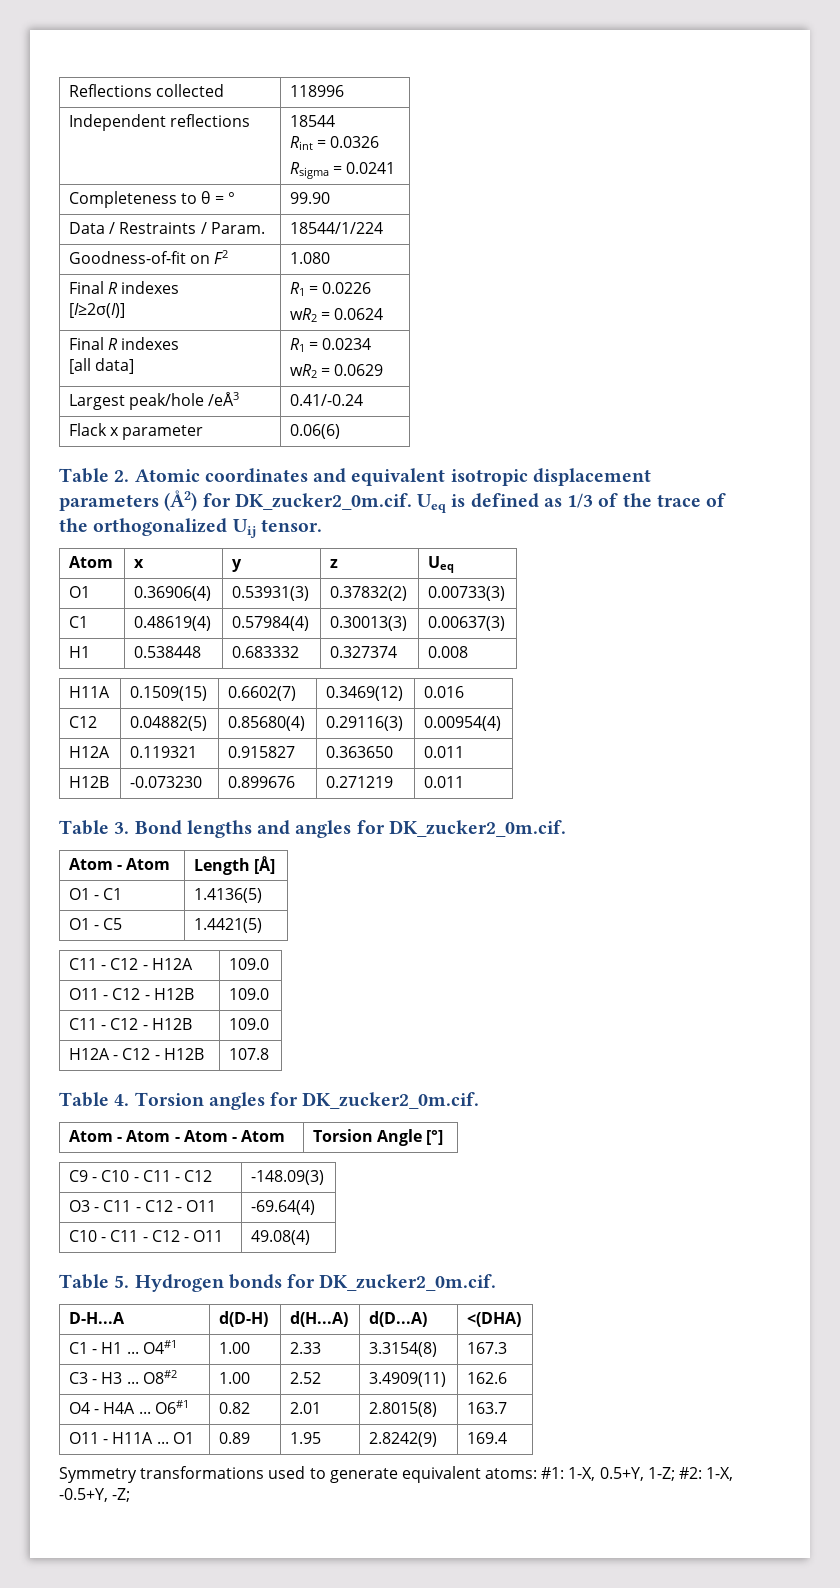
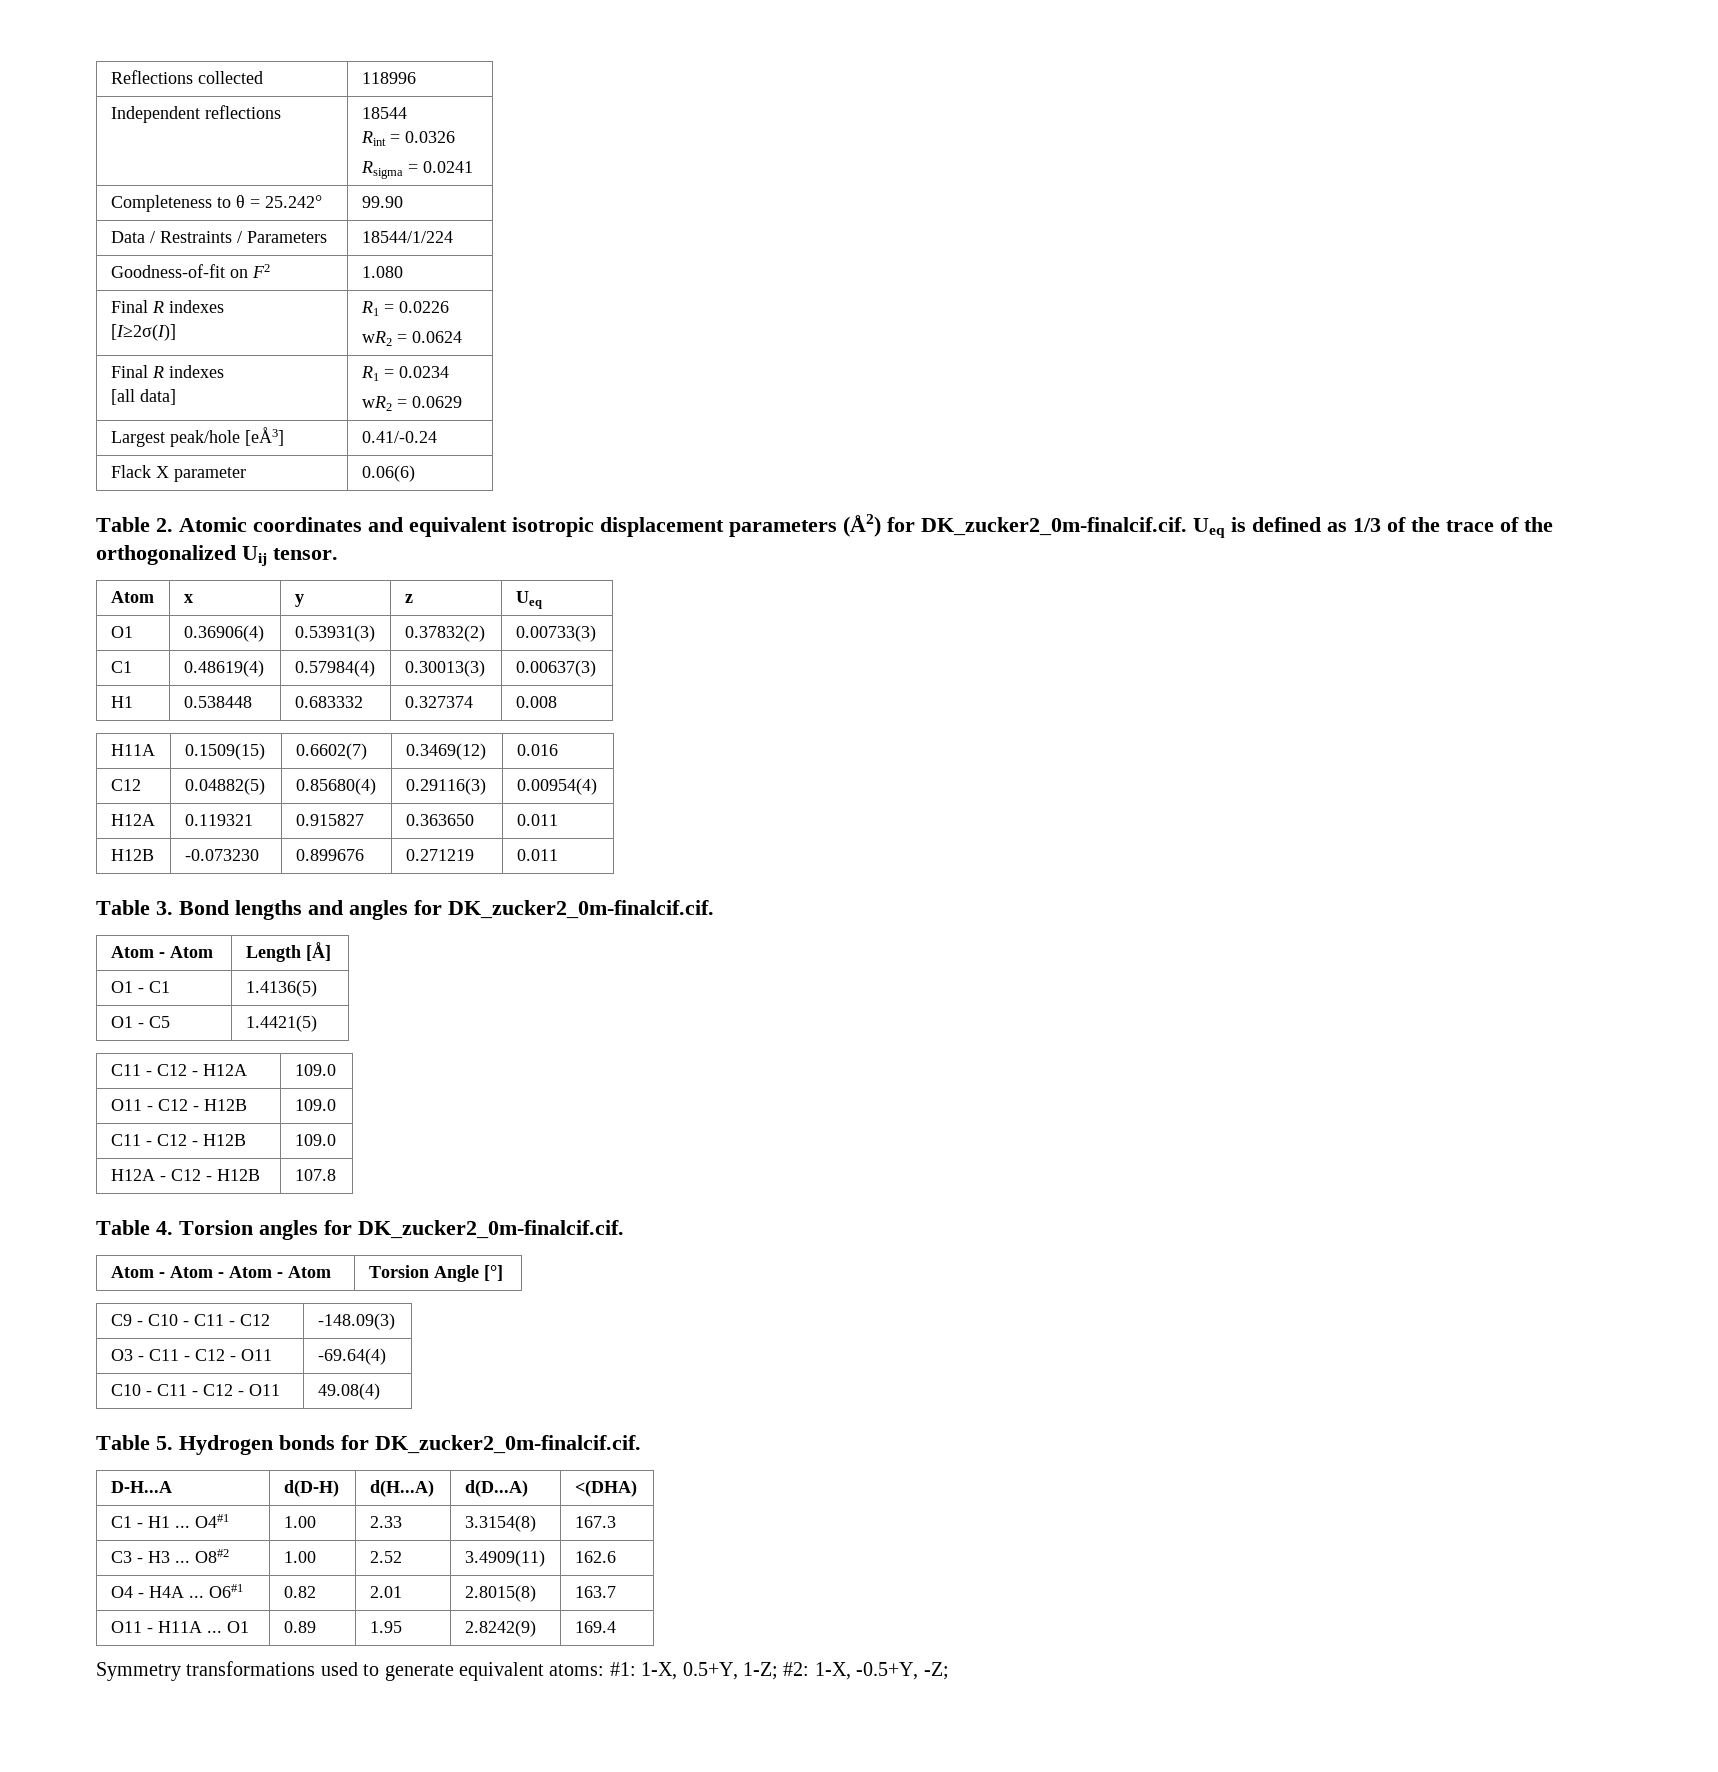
[227,192,235,204] ° -> [264,195,322,208] 25.242°
[210,222,265,234] Param. -> [246,231,327,243] Parameters
[208,392,240,406] /eÅ3 -> [244,427,284,446] [eÅ3]
[110,427,120,436] x -> [155,466,169,478] X
[234,493,412,510] DK_zucker2_0m.cif. -> [921,517,1187,536] DK_zucker2_0m-finalcif.cif.
[388,820,566,837] DK_zucker2_0m.cif. -> [448,900,714,919] DK_zucker2_0m-finalcif.cif.
[302,1092,480,1109] DK_zucker2_0m.cif. -> [358,1220,624,1239] DK_zucker2_0m-finalcif.cif.
[319,1274,497,1291] DK_zucker2_0m.cif. -> [375,1435,641,1454] DK_zucker2_0m-finalcif.cif.

